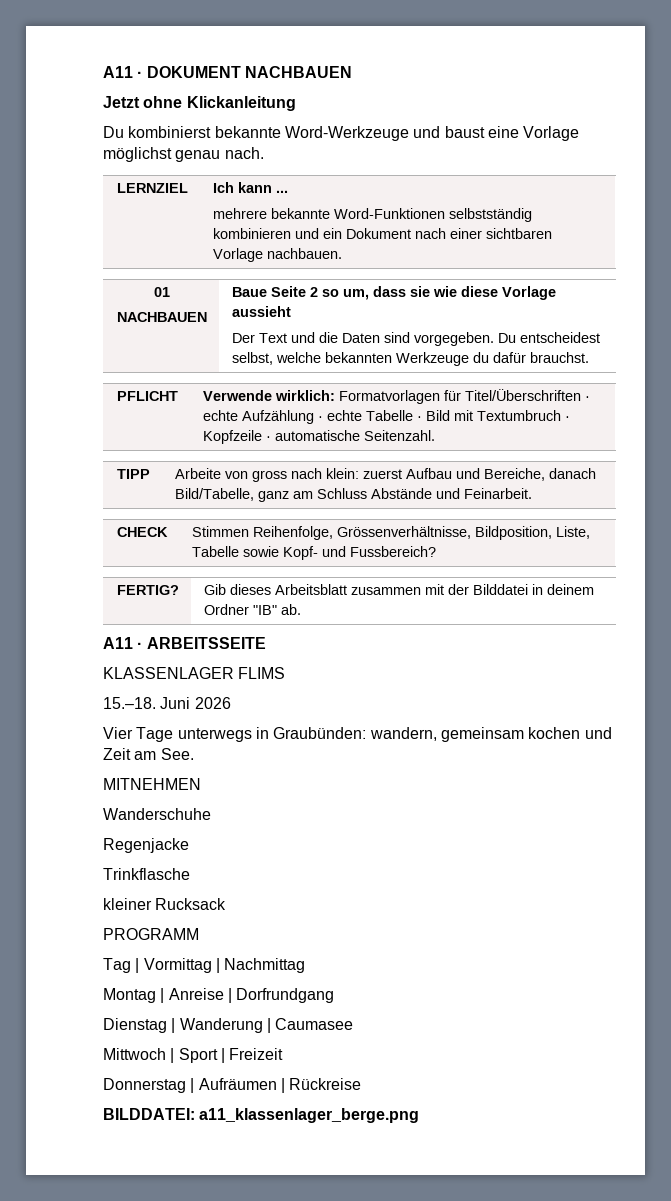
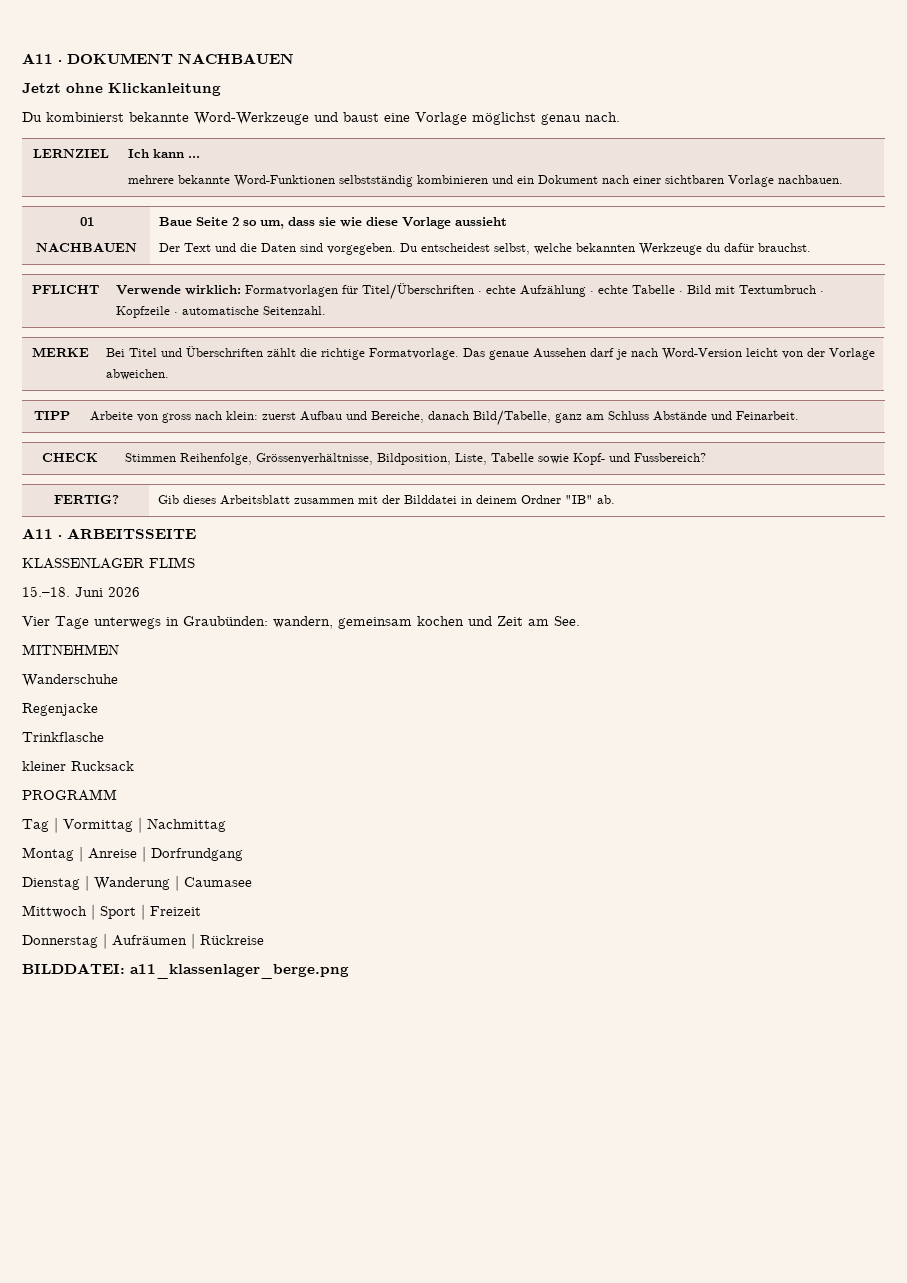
(435, 435) none -> [31,347,89,357] [105,346,875,360] [105,369,169,380] // MERKE | Bei Titel und Überschriften zählt die richtige Formatvorlage. Das genaue Aussehen darf je nach Word-Version leicht von der Vorlage abweichen.

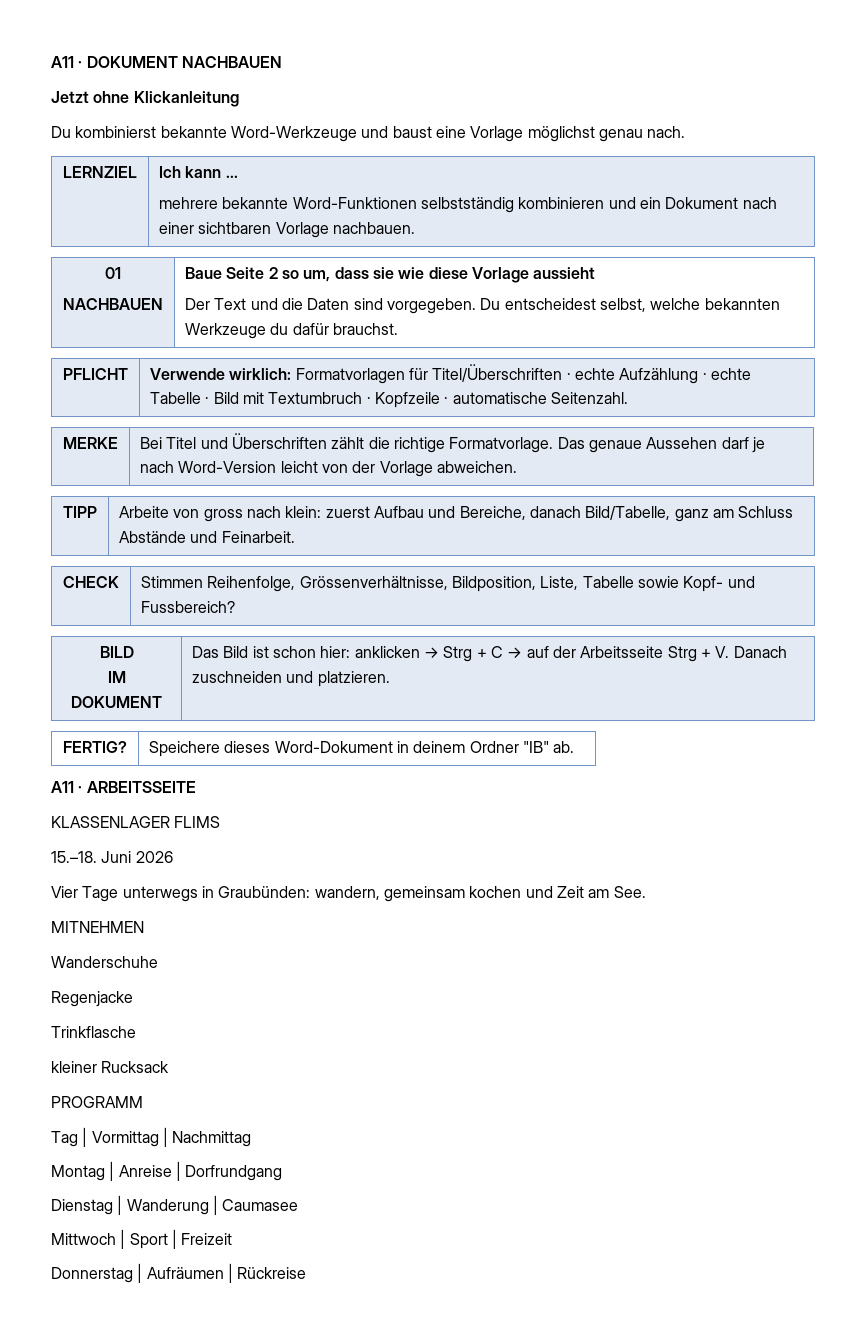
[53,495,119,504] [157,495,457,505] FERTIG? | Gib dieses Arbeitsblatt zusammen mit der Bilddatei -> [99,646,134,658] [107,671,126,683] [71,696,162,708] [192,646,787,662] [192,671,390,687] [63,741,127,753] [149,741,393,757] BILD // IM DOKUMENT | Das Bild ist schon hier: anklicken → Strg + C → auf der Arbeitsseite Strg + V. Danach zuschneiden und platzieren. // FERTIG? | Speichere dieses Word-Dokument
[22,963,349,979] // BILDDATEI: a11_klassenlager_berge.png -> (307, 1273) none

